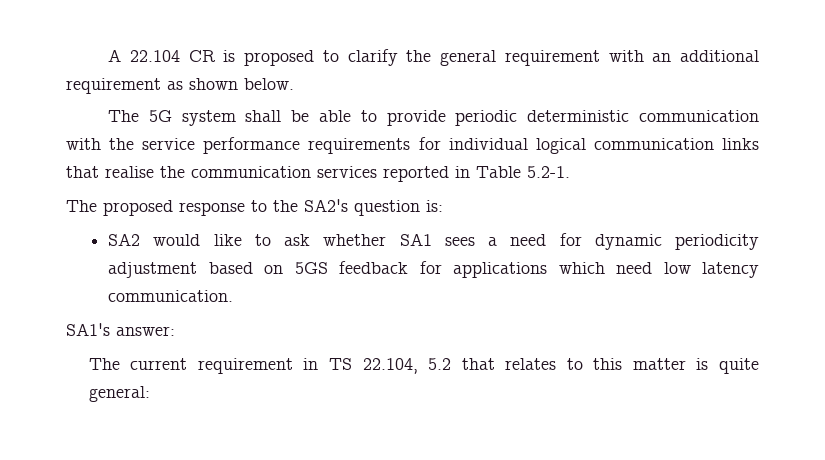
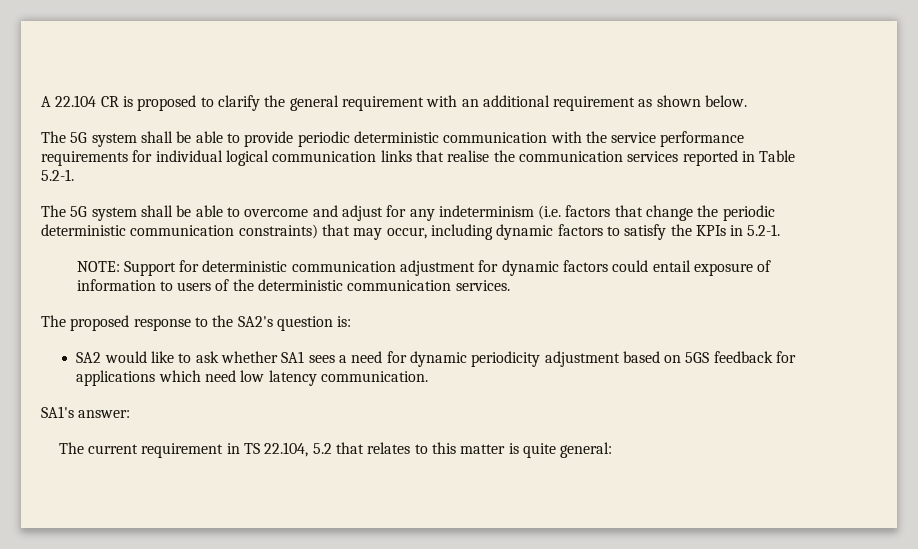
(570, 172) none -> [41,205,775,221] [41,224,781,240] [76,260,772,276] [76,279,510,291] // The 5G system shall be able to overcome and adjust for any indeterminism (i.e. factors that change the periodic deterministic communication constraints) that may occur, including dynamic factors to satisfy the KPIs in 5.2-1. // NOTE: Support for deterministic communication adjustment for dynamic factors could entail exposure of information to users of the deterministic communication services.

